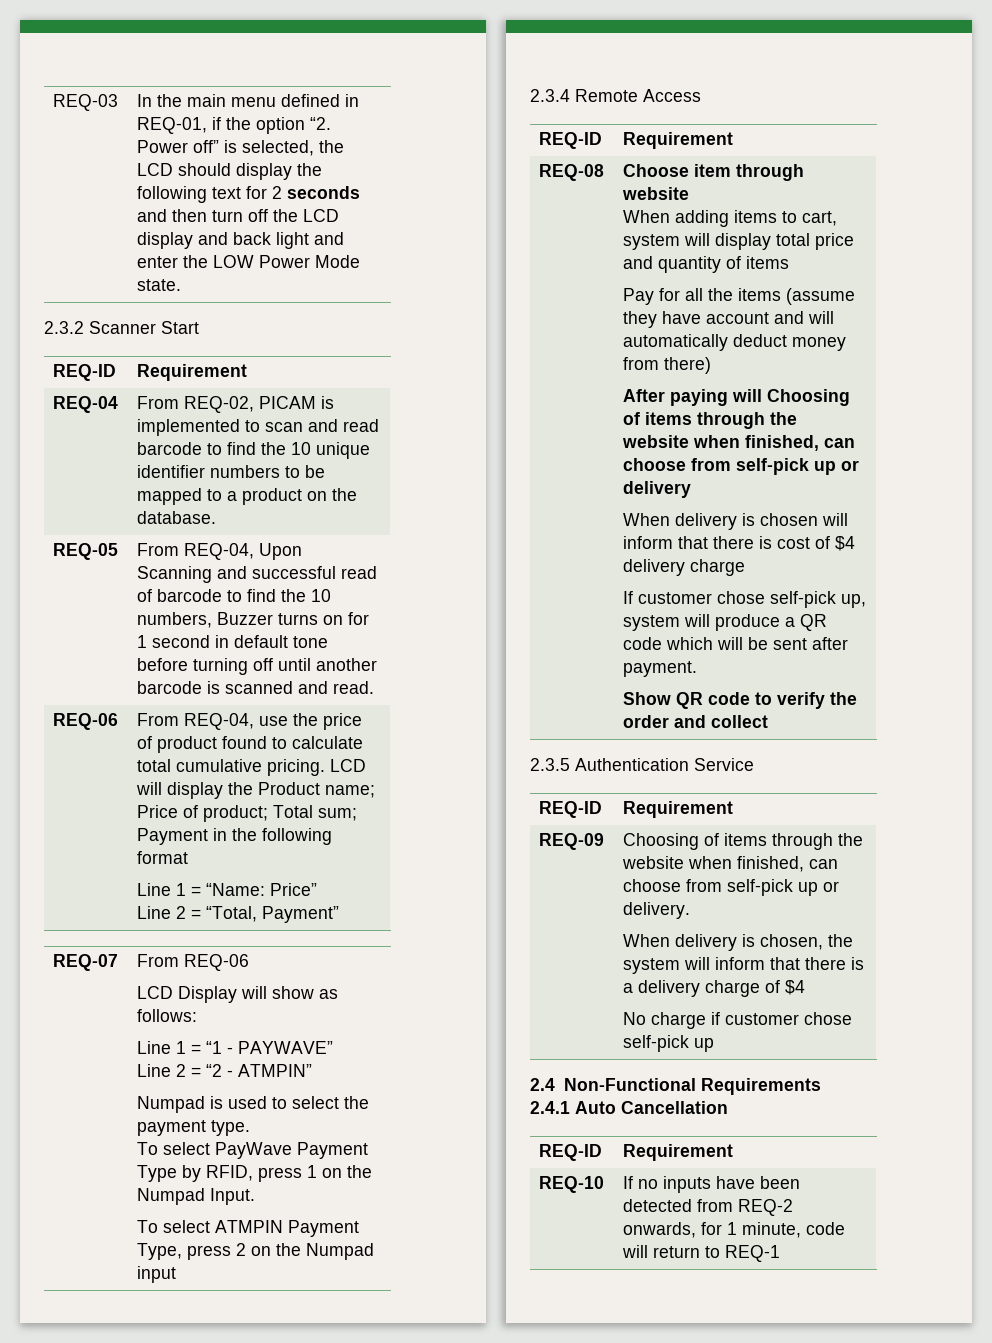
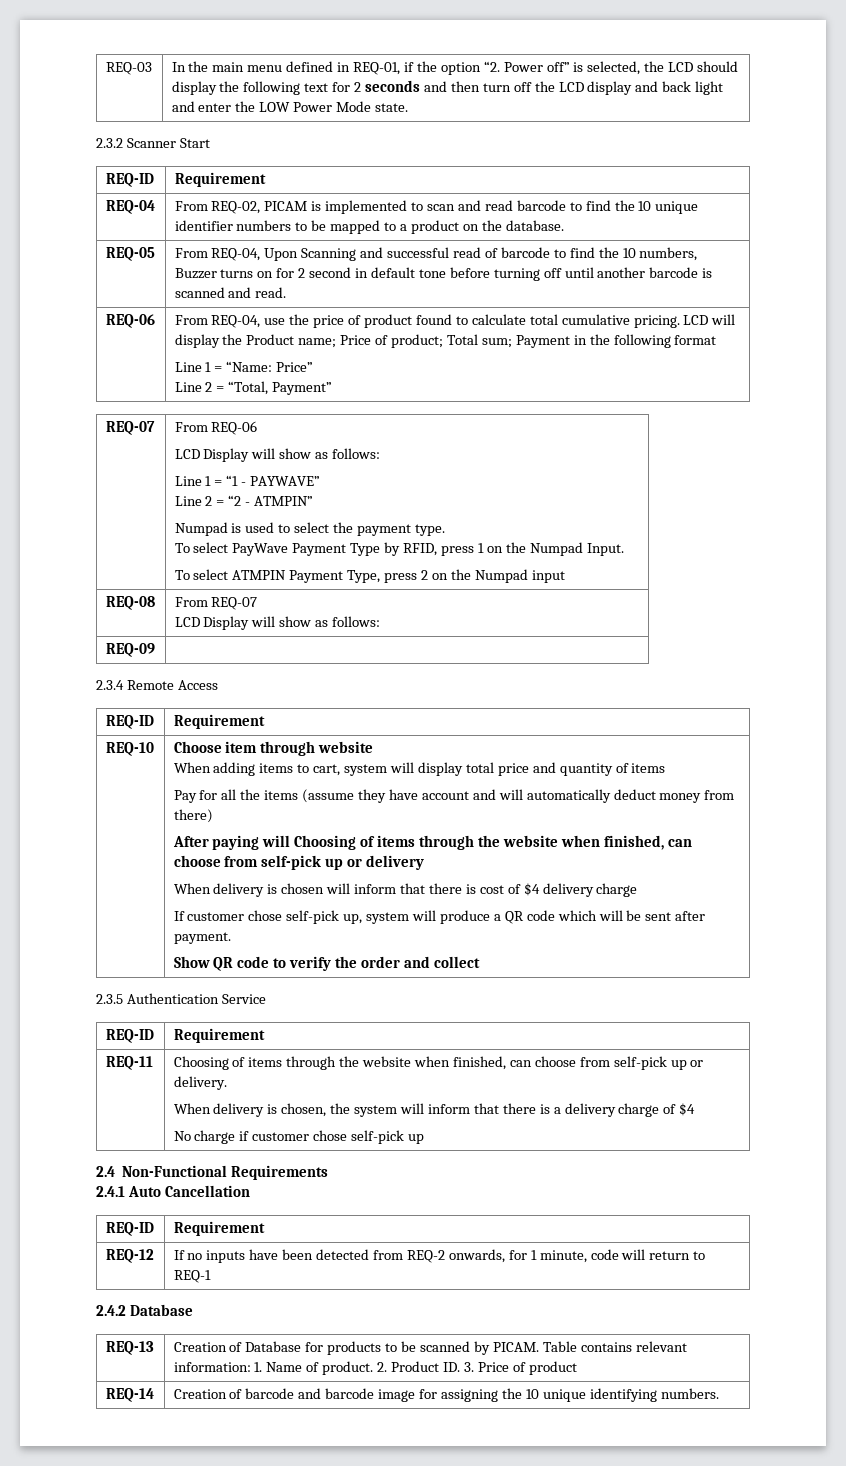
[137,635,148,648] 1 -> [298,268,306,278] 2
(177, 1274) none -> [105,596,155,610] [174,597,258,610] [174,616,381,630] [105,643,155,657] // REQ-08 | From REQ-07 // LCD Display will show as follows: // REQ-09 |
[539,164,605,181] REQ-08 -> [105,742,154,756] REQ-10
[539,833,605,850] REQ-09 -> [105,1056,153,1070] REQ-11
[539,1176,605,1193] REQ-10 -> [105,1249,154,1263] REQ-12
(781, 1253) none -> [96,1304,193,1316] [105,1341,154,1355] [173,1341,687,1355] [173,1361,577,1375] [105,1388,154,1402] [173,1388,719,1402] // 2.4.2 Database // REQ-13 | Creation of Database for products to be scanned by PICAM. Table contains relevant information: 1. Name of product. 2. Product ID. 3. Price of product // REQ-14 | Creation of barcode and barcode image for assigning the 10 unique identifying numbers.

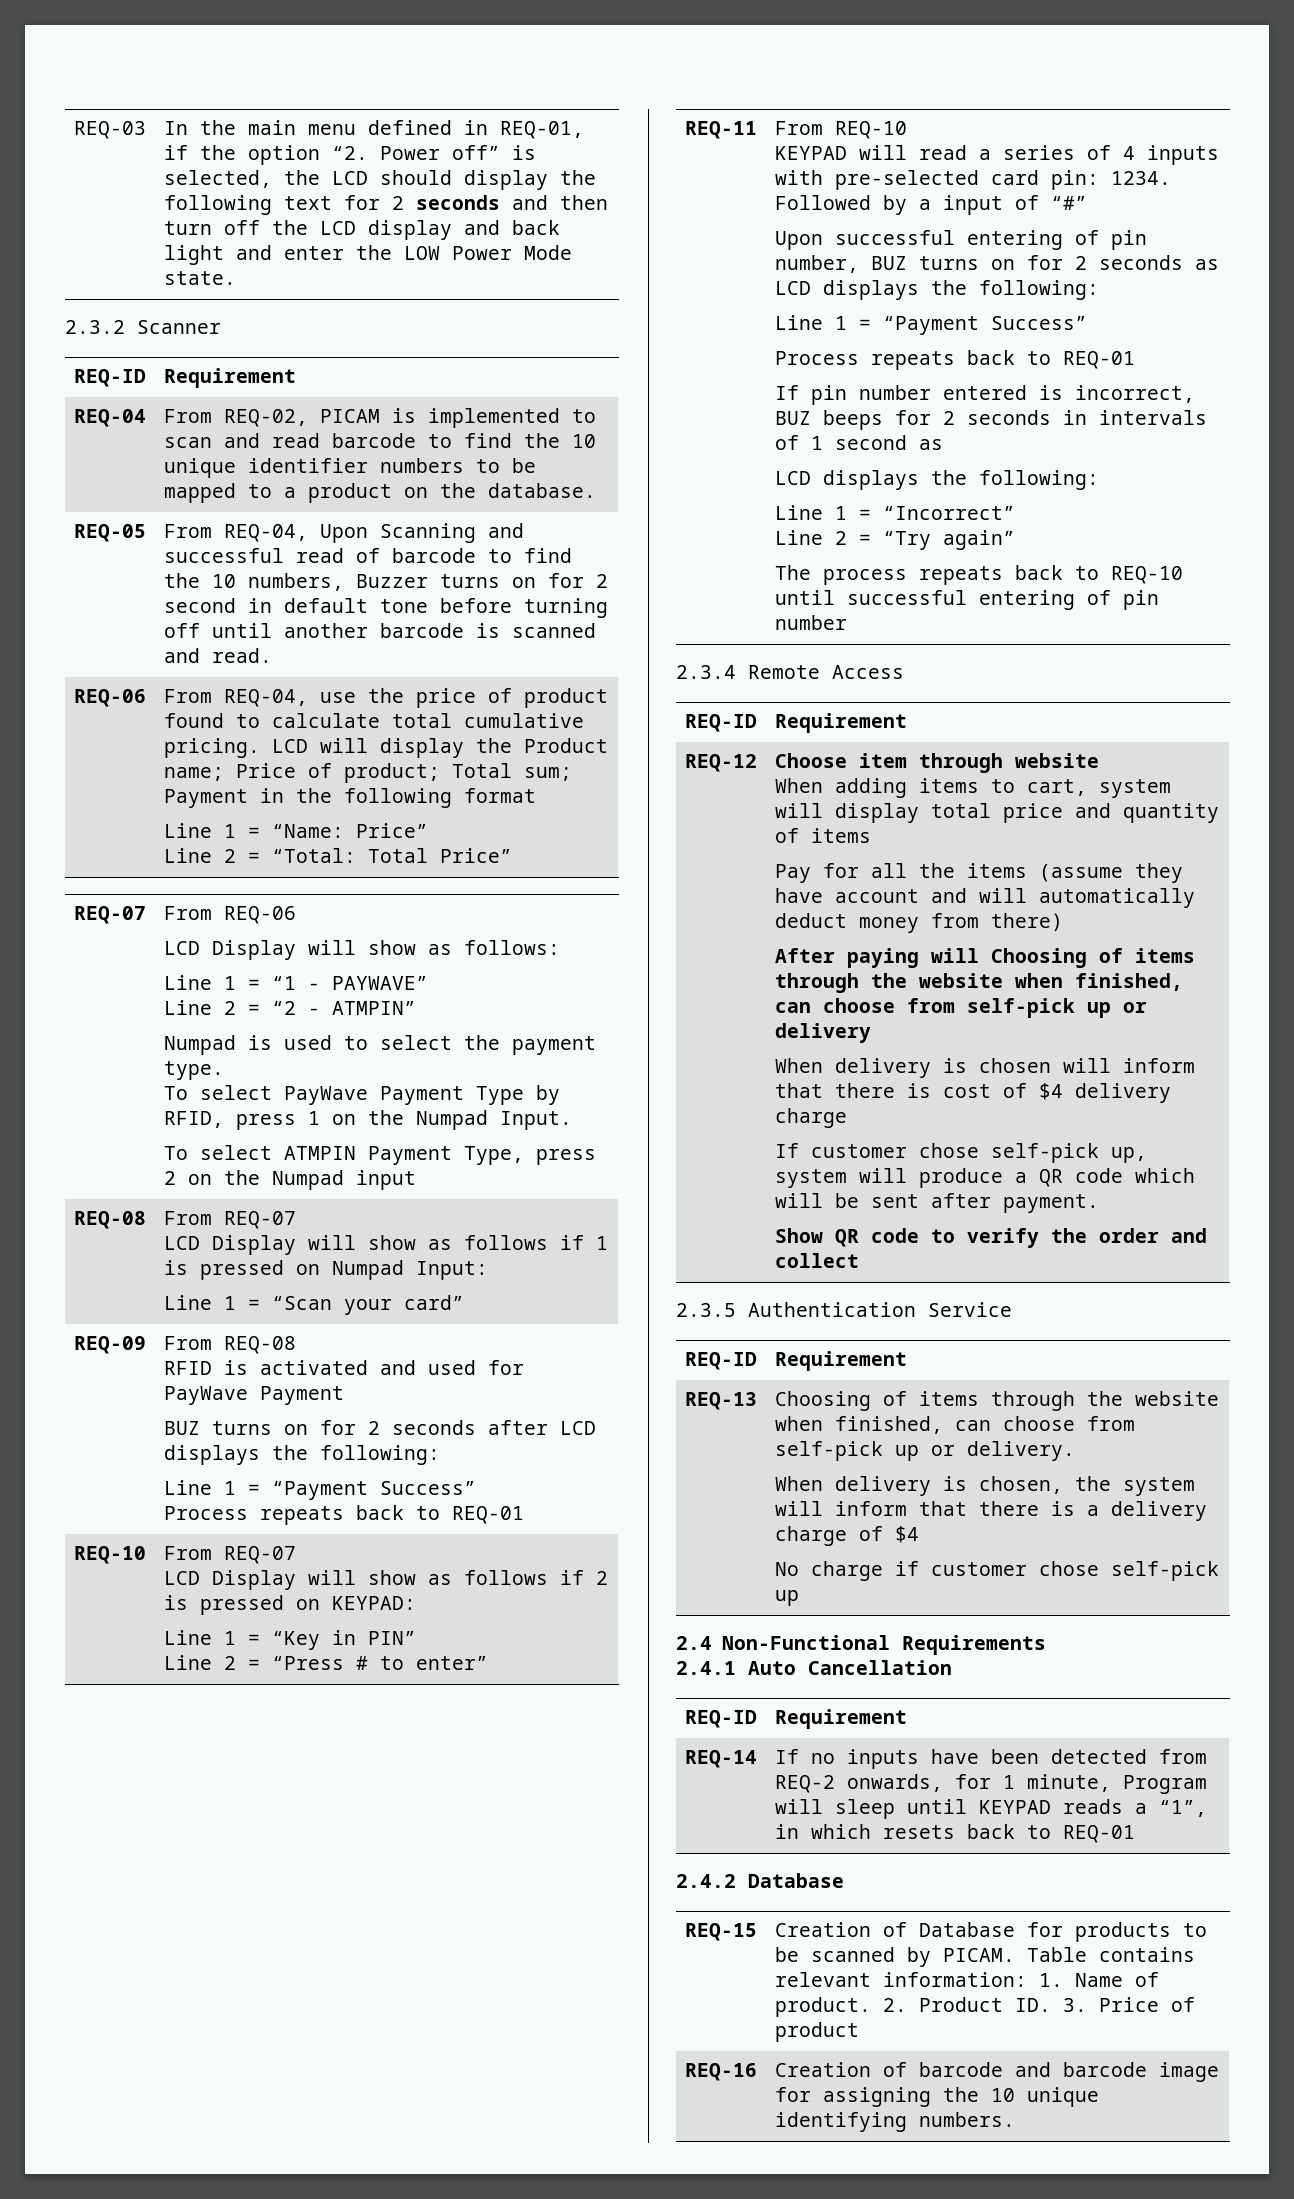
[179,138,210,148] Start -> (221, 327) none
[228,381,333,395] “Total, Payment” -> [271,848,512,863] “Total: Total Price”
[332,616,381,627] [105,643,155,657] follows: // REQ-09 | -> [463,1235,608,1250] [163,1260,488,1280] [163,1295,464,1315] [73,1336,146,1354] [163,1336,296,1354] [163,1360,524,1375] [163,1386,344,1405] [163,1420,596,1435] [163,1445,440,1465] [163,1480,476,1500] [163,1505,524,1525] [73,1546,146,1564] [163,1546,296,1564] [163,1570,608,1590] [163,1595,416,1615] [163,1630,416,1650] [163,1655,488,1670] [684,121,757,139] [774,121,907,139] [774,145,1219,165] [774,170,1171,190] [774,195,1087,215] [774,230,1147,250] [774,255,1219,273] [774,280,1099,300] [774,315,1087,335] [774,350,1135,370] [774,385,1195,405] [774,410,1207,430] [774,435,943,450] [774,470,1099,490] [774,505,1015,520] [774,530,1015,550] [774,565,1183,585] [774,590,1159,610] [774,615,847,630] follows if 1 is pressed on Numpad Input: // Line 1 = “Scan your card” // REQ-09 | From REQ-08 // RFID is activated and used for PayWave Payment // BUZ turns on for 2 seconds after LCD displays the following: // Line 1 = “Payment Success” // Process repeats back to REQ-01 // REQ-10 | From REQ-07 // LCD Display will show as follows if 2 is pressed on KEYPAD: // Line 1 = “Key in PIN” // Line 2 = “Press # to enter” // REQ-11 | From REQ-10 // KEYPAD will read a series of 4 inputs with pre-selected card pin: 1234. Followed by a input of “#” // Upon successful entering of pin number, BUZ turns on for 2 seconds as LCD displays the following: // Line 1 = “Payment Success” // Process repeats back to REQ-01 // If pin number entered is incorrect, BUZ beeps for 2 seconds in intervals of 1 second as // LCD displays the following: // Line 1 = “Incorrect” // Line 2 = “Try again” // The process repeats back to REQ-10 until successful entering of pin number
[105,742,154,756] REQ-10 -> [684,754,757,772] REQ-12
[105,1056,153,1070] REQ-11 -> [684,1392,757,1410] REQ-13
[105,1249,154,1263] REQ-12 -> [684,1750,757,1768] REQ-14
[590,1249,706,1260] [173,1270,211,1283] code will return to REQ-1 -> [1122,1775,1207,1794] [774,1799,1207,1819] [774,1824,1135,1843] Program will sleep until KEYPAD reads a “1”, in which resets back to REQ-01
[105,1341,154,1355] REQ-13 -> [684,1923,757,1941] REQ-15
[105,1388,154,1402] REQ-14 -> [684,2063,757,2081] REQ-16

